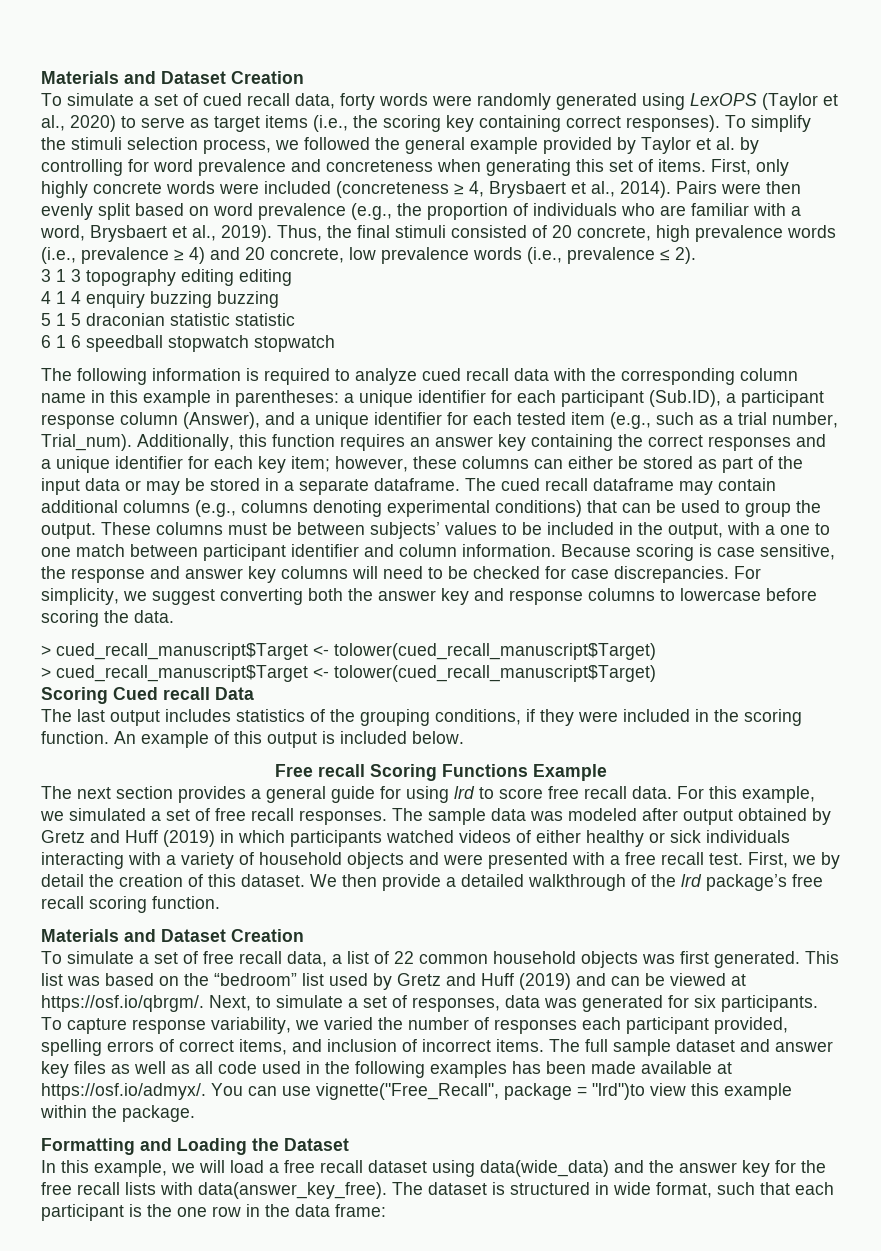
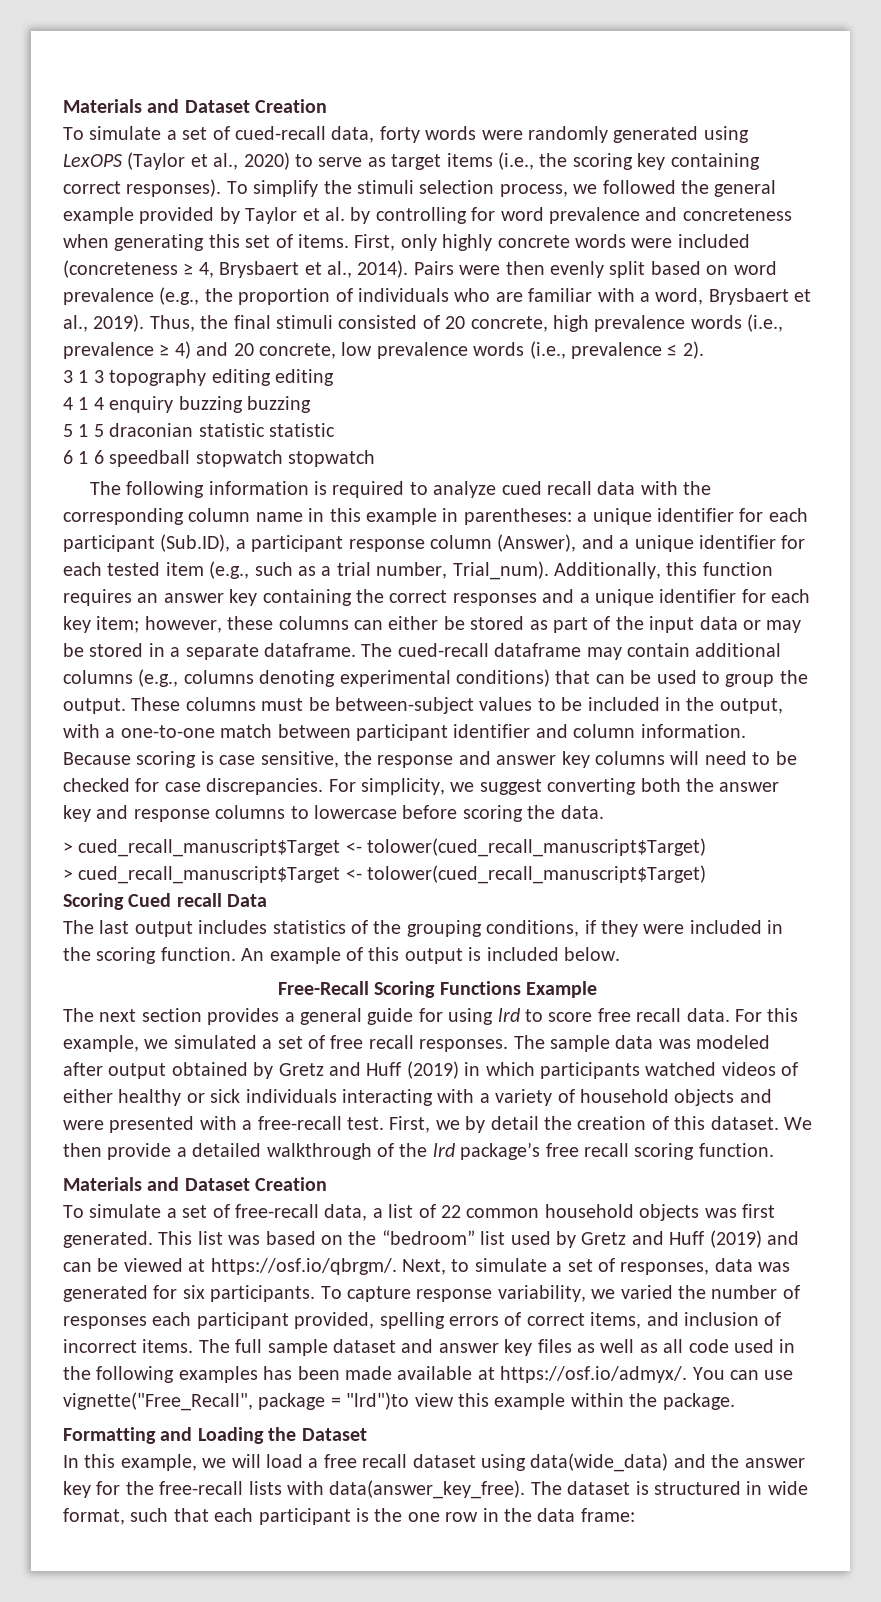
[41,71,304,84] [41,93,290,106] Materials and Dataset Creation // To simulate a set of cued recall -> [63,99,328,113] [63,126,326,140] Materials and Dataset Creation // To simulate a set of cued-recall
[501,478,588,491] cued recall -> [397,643,489,657] cued-recall
[297,522,440,539] between subjects’ -> [335,697,474,714] between-subject
[780,523,830,535] [41,547,71,557] one to one -> [120,725,215,738] one-to-one
[274,764,365,777] Free recall -> [277,981,369,995] Free-Recall
[625,852,704,865] free recall -> [257,1116,342,1130] free-recall
[203,951,282,964] free recall -> [235,1204,319,1218] free-recall
[41,1182,120,1195] free recall -> [159,1481,244,1495] free-recall

